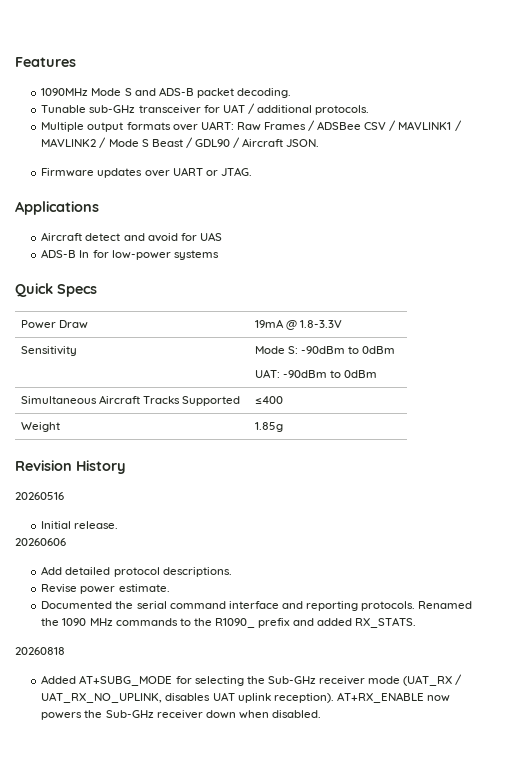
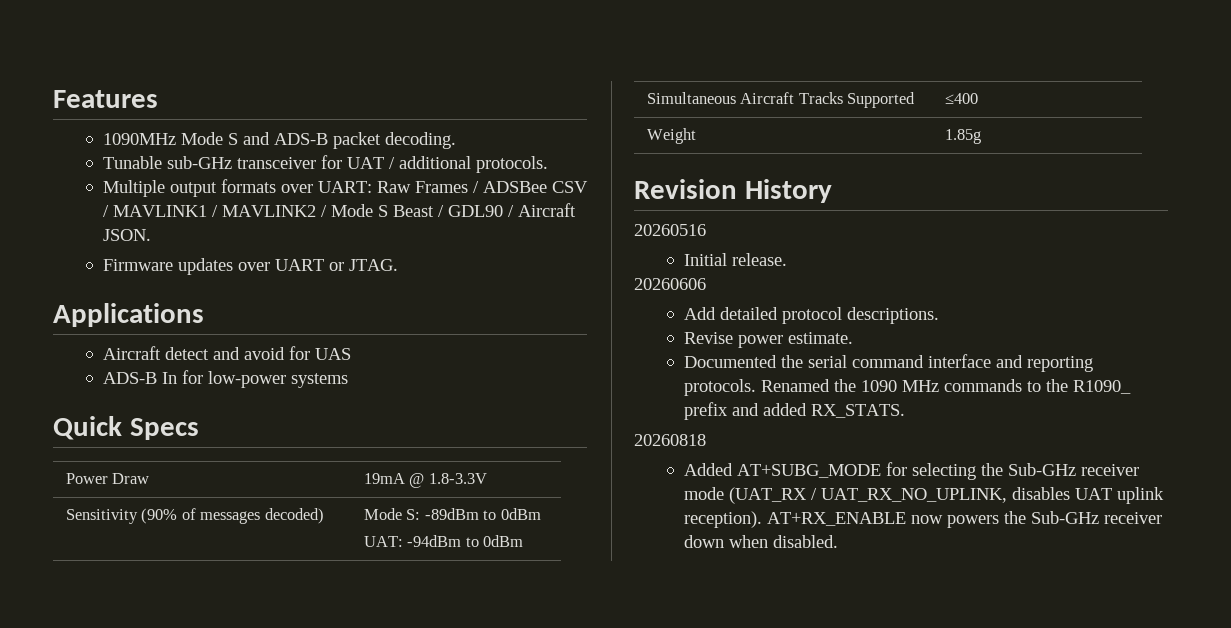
(77, 351) none -> [141,508,324,524] (90% of messages decoded)
[301,346,346,354] -90dBm -> [424,508,479,520] -89dBm
[282,370,327,378] -90dBm -> [407,535,462,547] -94dBm

